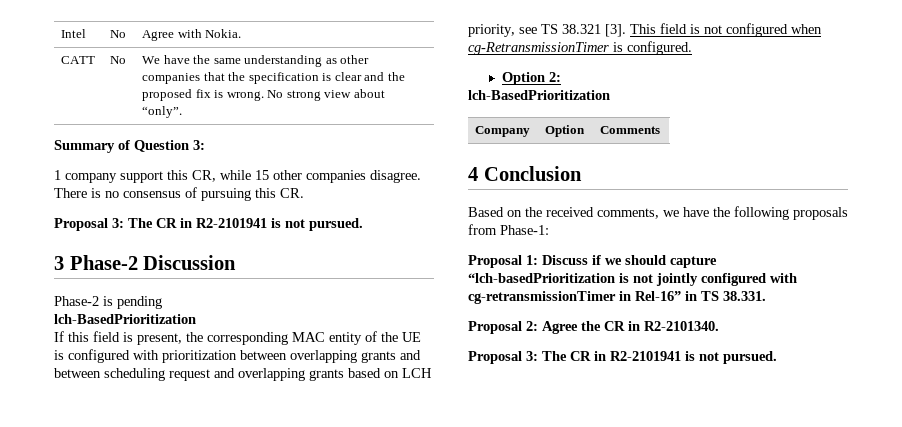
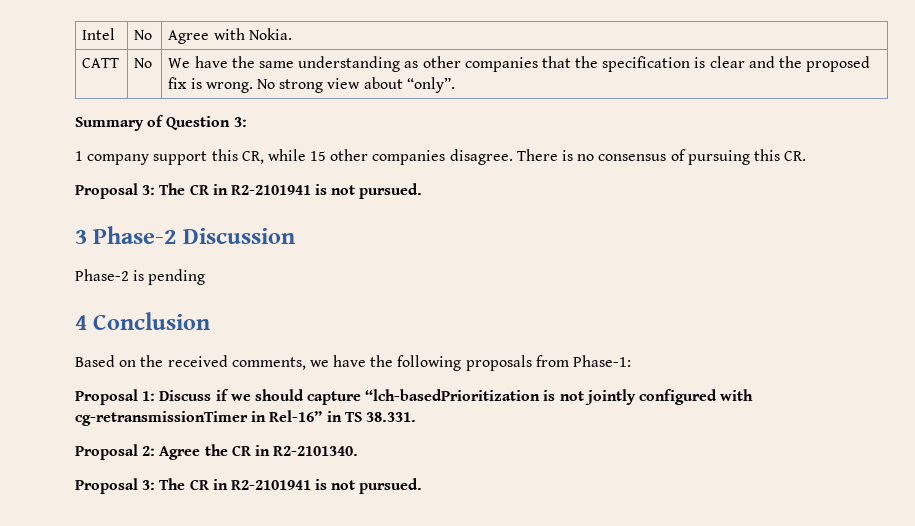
[54,314,196,324] [54,331,421,345] [54,349,421,363] [54,368,432,381] [468,23,822,37] [468,41,692,55] [502,72,562,85] [468,90,610,100] [475,126,531,137] [545,125,586,137] [600,126,661,134] // lch-BasedPrioritization // If this field is present, the corresponding MAC entity of the UE is configured with prioritization between overlapping grants and between scheduling request and overlapping grants based on LCH priority, see TS 38.321 [3]. This field is not configured when cg-RetransmissionTimer is configured. // Option 2: // lch-BasedPrioritization // Company | Option | Comments -> (206, 277) none

